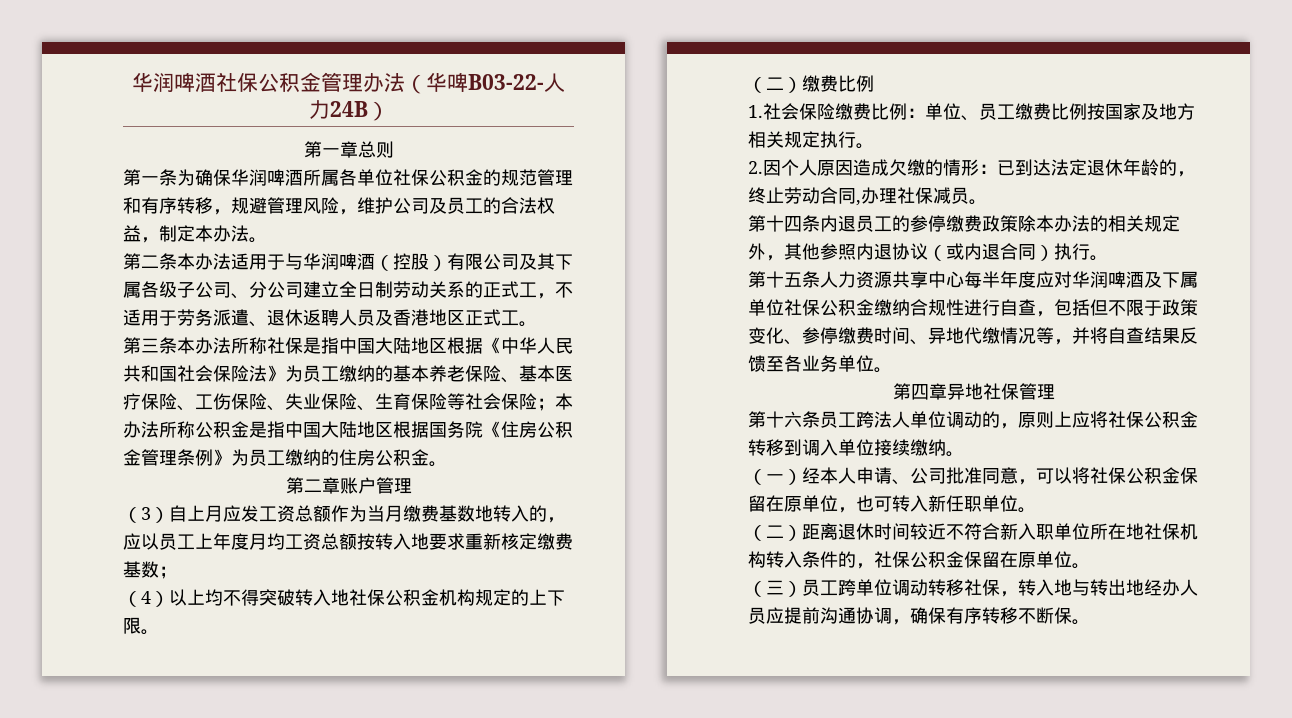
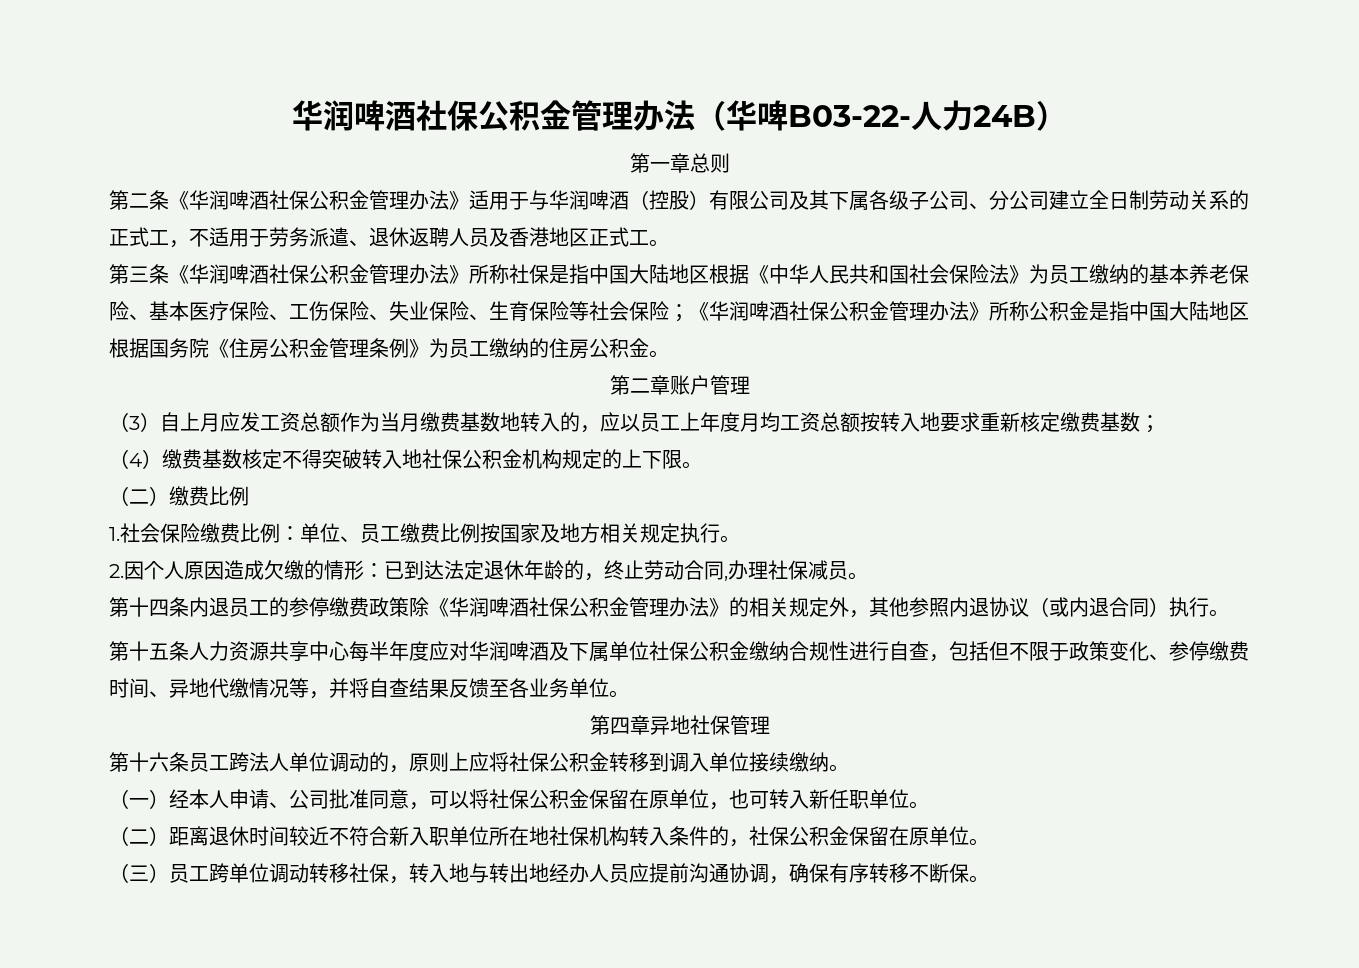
[141,169,573,186] [123,197,555,215] [123,225,267,243] [123,253,231,270] 一条为确保华润啤酒所属各单位社保公积金的规范管理和有序转移，规避管理风险，维护公司及员工的合法权益，制定本办法。 // 第二条本办法 -> [129,190,469,210] 二条《华润啤酒社保公积金管理办法》
[177,337,231,354] 本办法 -> [169,264,469,284] 《华润啤酒社保公积金管理办法》
[555,393,573,410] [123,421,159,438] 本办法 -> [689,301,989,321] 《华润啤酒社保公积金管理办法》
[169,589,223,606] 以上均 -> [162,449,282,469] 缴费基数核定
[1036,215,1090,232] 本办法 -> [429,597,729,617] 《华润啤酒社保公积金管理办法》

